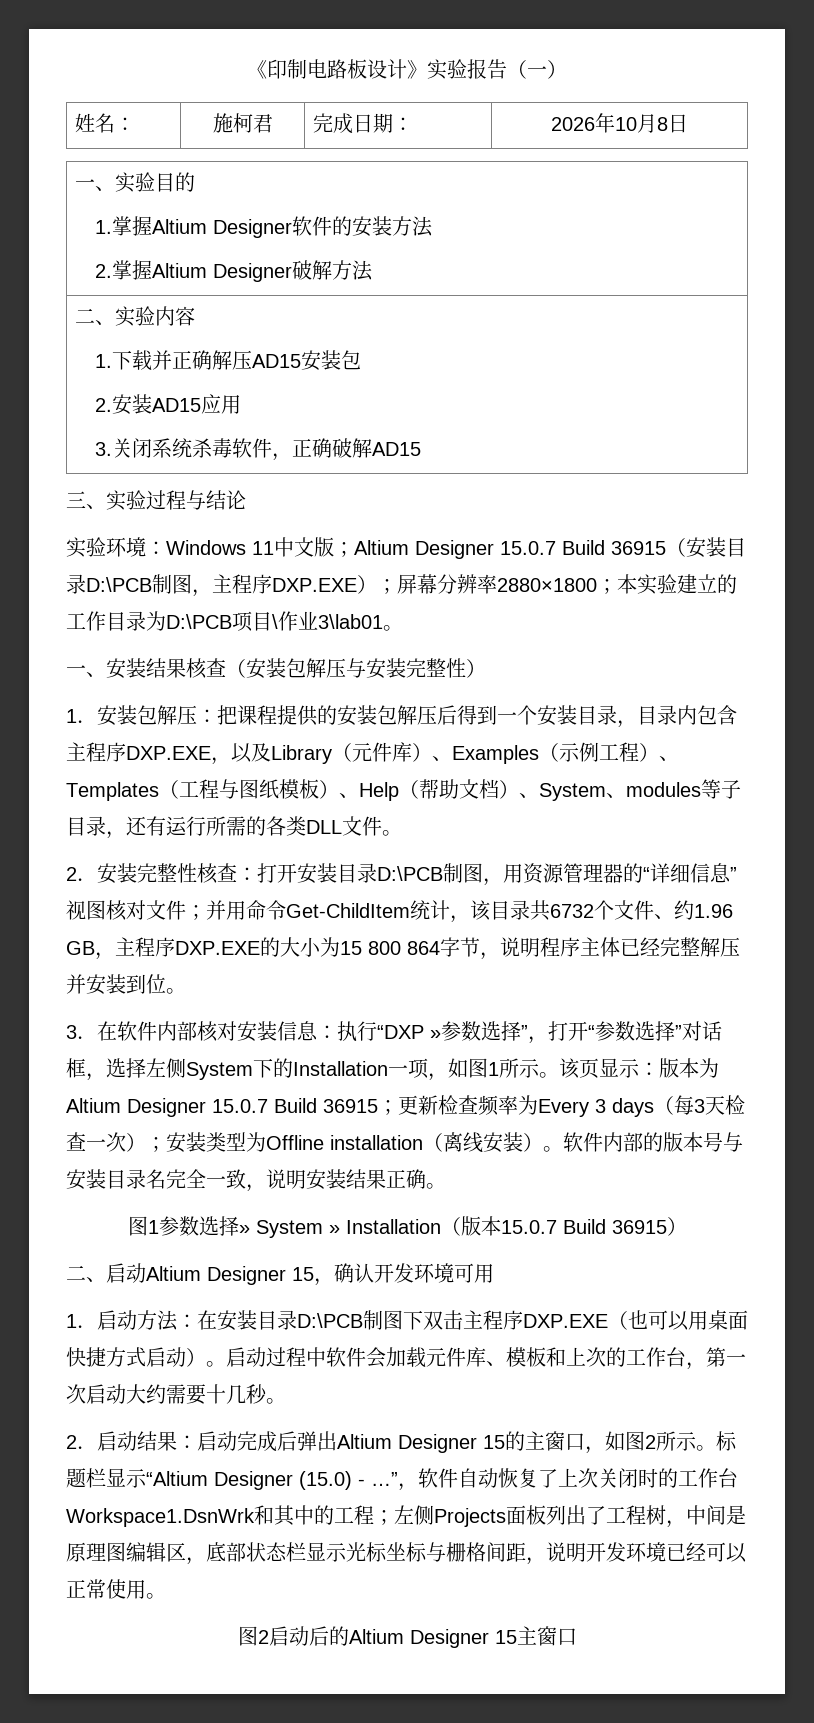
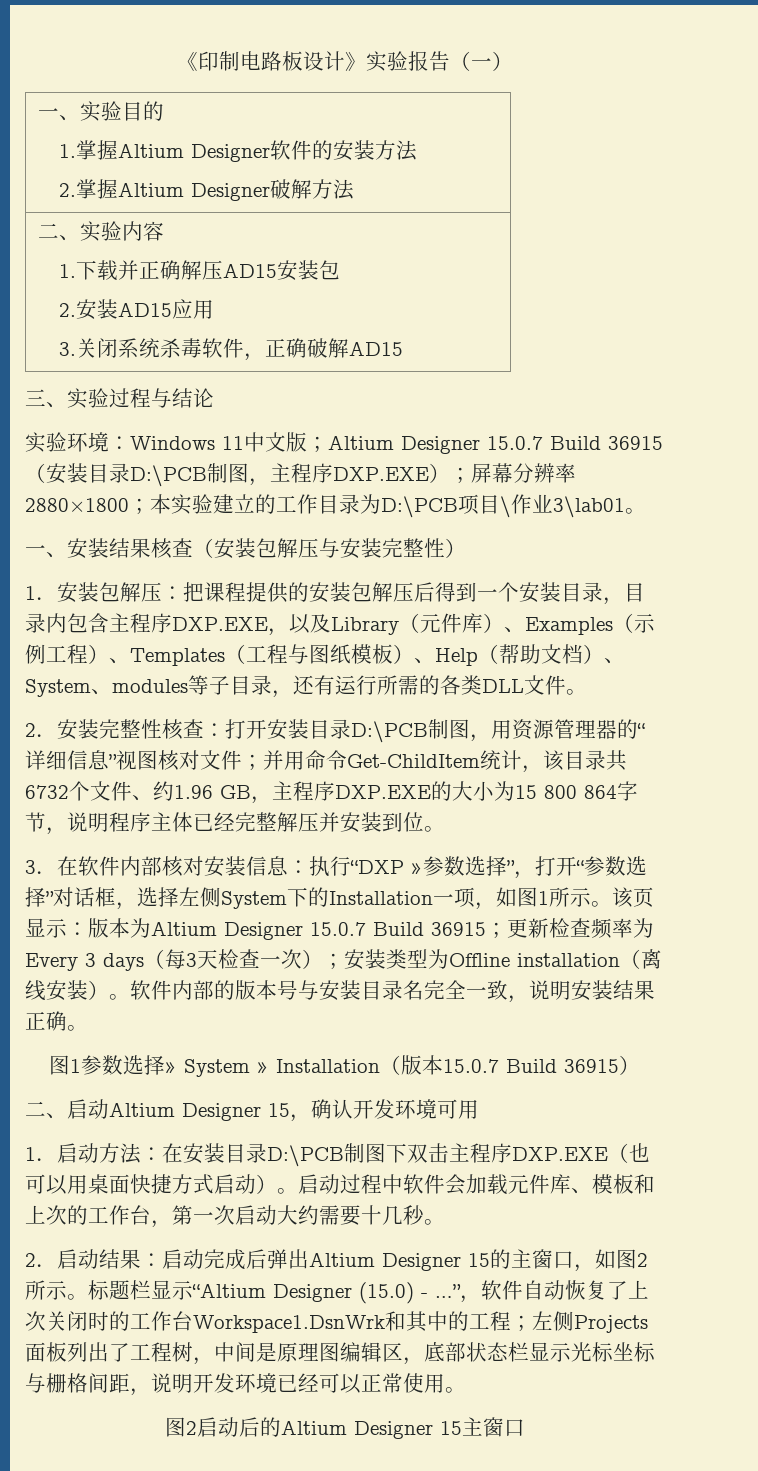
[74,113,135,133] [212,113,273,133] [312,113,413,134] [551,113,688,133] // 姓名： | 施柯君 | 完成日期： | 2026年10月8日 -> (513, 61) none

